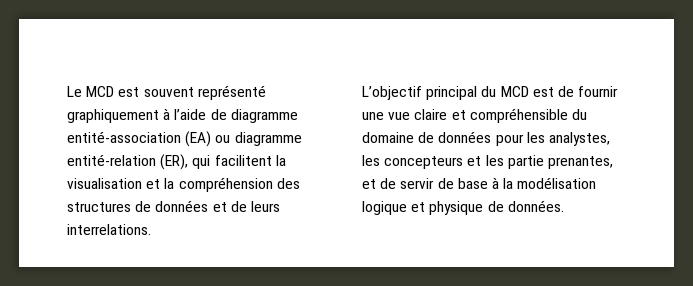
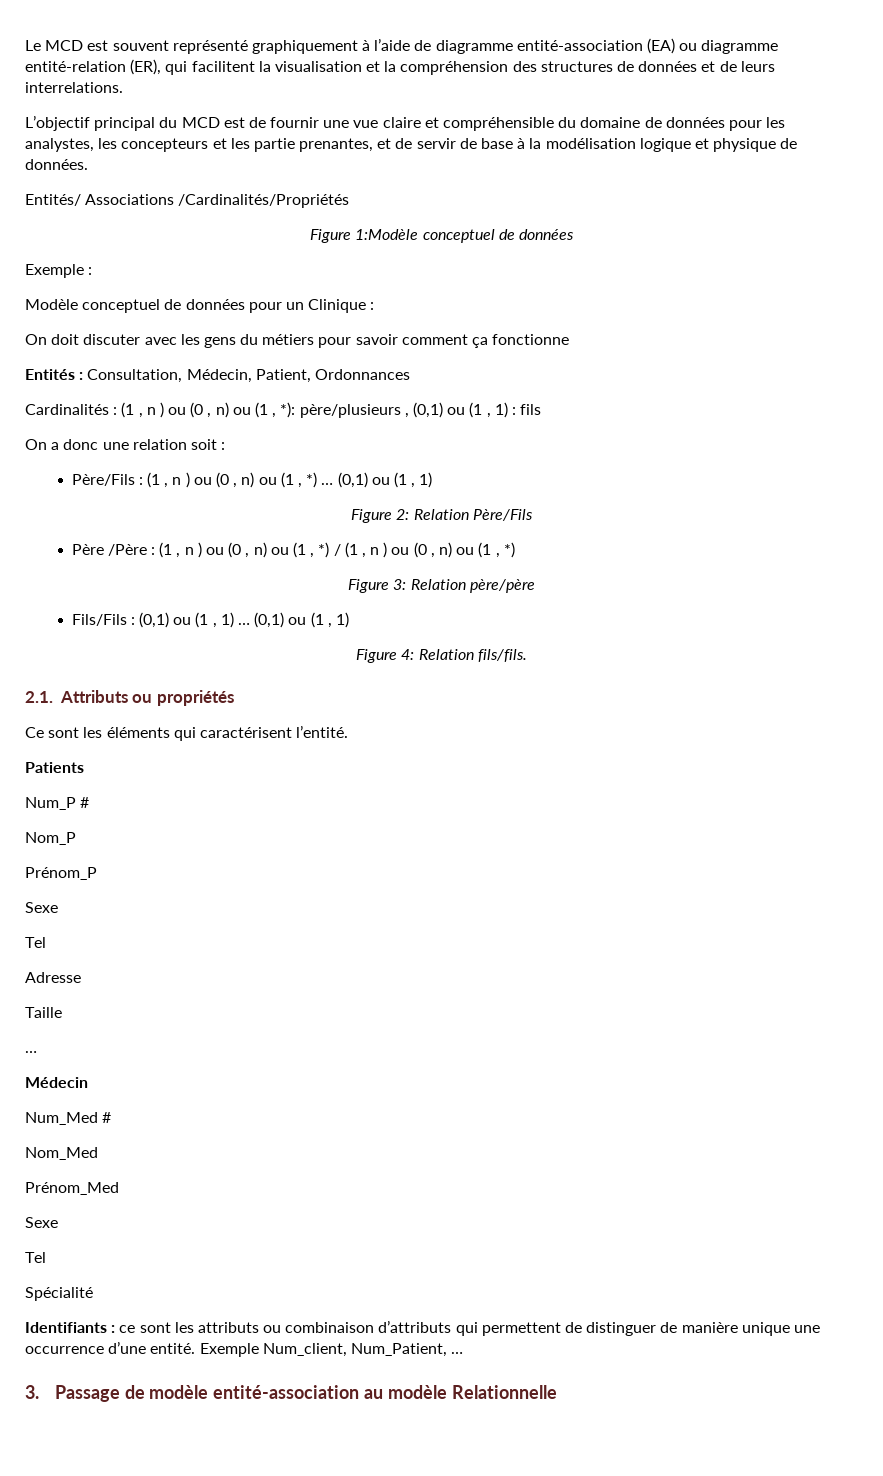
(564, 206) none -> [25,194,350,208] [310,229,574,243] [25,264,93,278] [25,299,375,313] [25,334,570,348] [25,369,410,383] [25,402,542,418] [25,439,226,450] [71,472,433,488] [351,509,533,523] [71,542,515,558] [348,579,535,593] [71,612,349,628] [356,649,527,663] [25,690,234,706] [25,725,349,741] [25,762,84,773] [25,797,90,810] [25,832,76,845] [25,867,97,880] [25,902,58,913] [25,937,46,948] [25,972,81,983] [25,1007,62,1018] [25,1051,37,1053] [25,1077,88,1088] [25,1112,112,1125] [25,1147,98,1160] [25,1182,119,1195] [25,1217,58,1228] [25,1252,46,1263] [25,1287,93,1301] [25,1320,820,1336] [25,1341,464,1357] [25,1385,557,1402] // Entités/ Associations /Cardinalités/Propriétés // Figure 1:Modèle conceptuel de données // Exemple : // Modèle conceptuel de données pour un Clinique : // On doit discuter avec les gens du métiers pour savoir comment ça fonctionne // Entités : Consultation, Médecin, Patient, Ordonnances // Cardinalités : (1 , n ) ou (0 , n) ou (1 , *): père/plusieurs , (0,1) ou (1 , 1) : fils // On a donc une relation soit : // Père/Fils : (1 , n ) ou (0 , n) ou (1 , *) … (0,1) ou (1 , 1) // Figure 2: Relation Père/Fils // Père /Père : (1 , n ) ou (0 , n) ou (1 , *) / (1 , n ) ou (0 , n) ou (1 , *) // Figure 3: Relation père/père // Fils/Fils : (0,1) ou (1 , 1) … (0,1) ou (1 , 1) // Figure 4: Relation fils/fils. // 2.1. Attributs ou propriétés // Ce sont les éléments qui caractérisent l’entité. // Patients // Num_P # // Nom_P // Prénom_P // Sexe // Tel // Adresse // Taille // … // Médecin // Num_Med # // Nom_Med // Prénom_Med // Sexe // Tel // Spécialité // Identifiants : ce sont les attributs ou combinaison d’attributs qui permettent de distinguer de manière unique une occurrence d’une entité. Exemple Num_client, Num_Patient, … // 3. Passage de modèle entité-association au modèle Relationnelle

